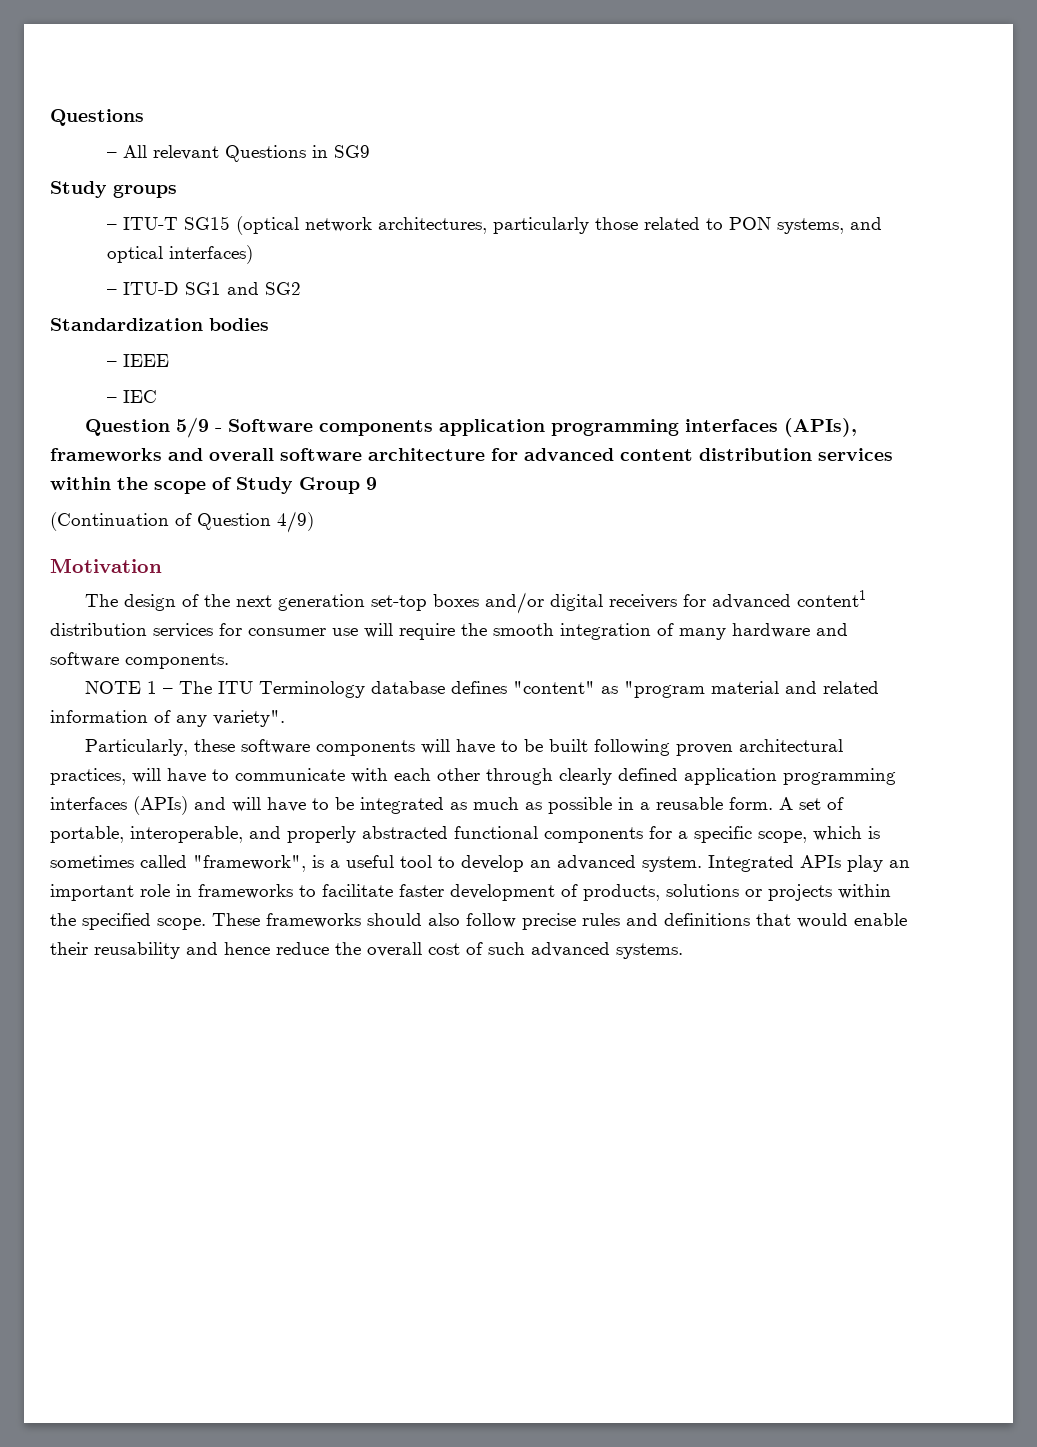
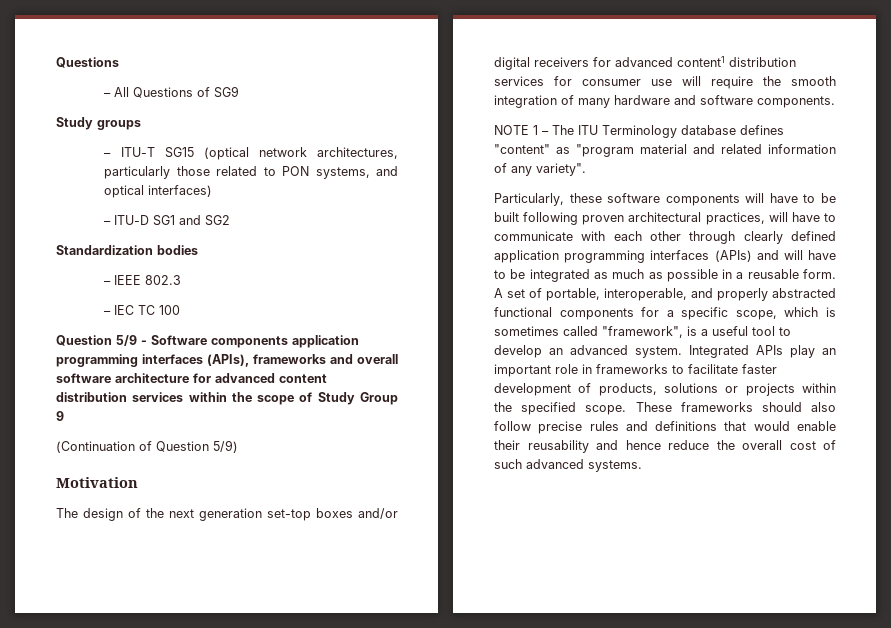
[153,145,329,162] relevant Questions in -> [133,87,211,98] Questions of
(170, 360) none -> [145,275,182,285] 802.3
(158, 396) none -> [138,305,181,315] TC 100
[277,511,314,533] 4/9) -> [213,440,238,453] 5/9)

